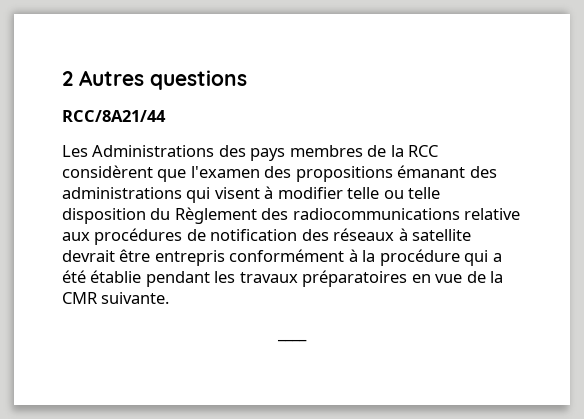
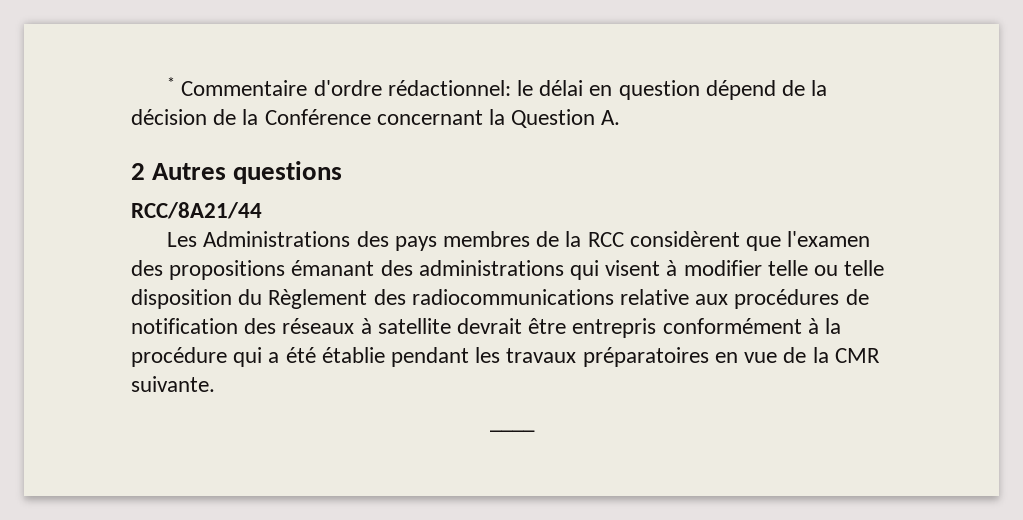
(62, 78) none -> [167,77,828,100] [131,109,621,128] * Commentaire d'ordre rédactionnel: le délai en question dépend de la décision de la Conférence concernant la Question A. //

